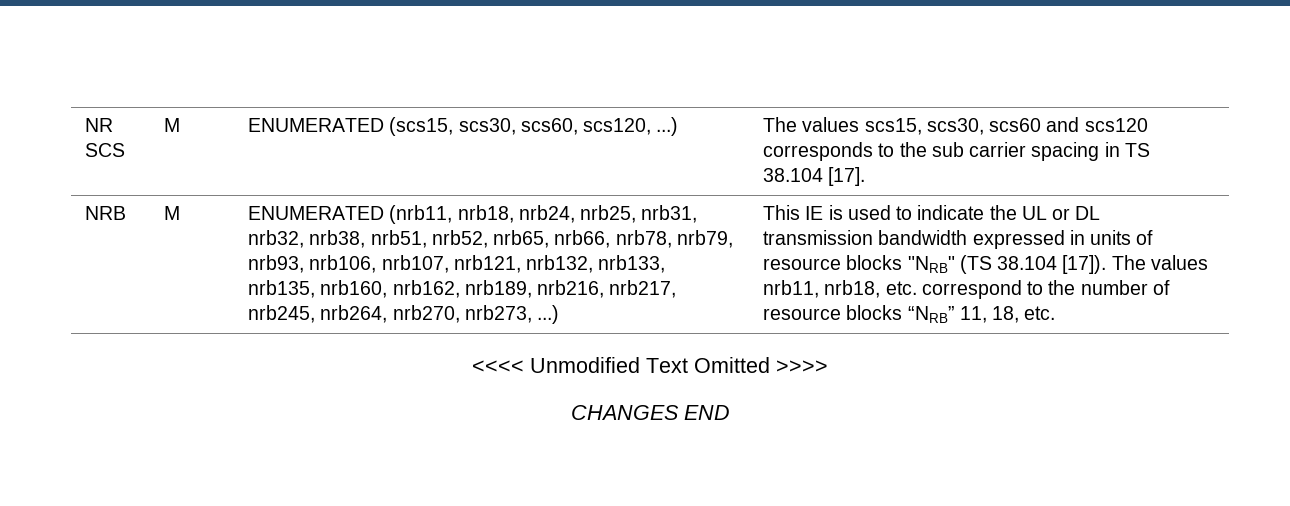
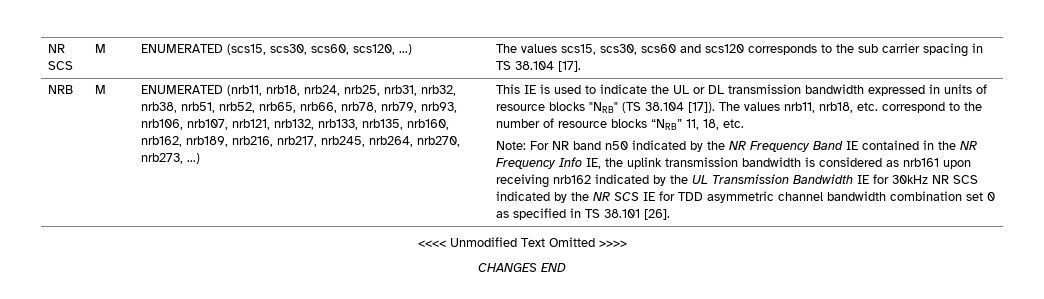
(1056, 313) none -> [495,140,977,152] [495,157,971,169] [495,174,978,188] [495,191,995,203] [495,208,670,220] // Note: For NR band n50 indicated by the NR Frequency Band IE contained in the NR Frequency Info IE, the uplink transmission bandwidth is considered as nrb161 upon receiving nrb162 indicated by the UL Transmission Bandwidth IE for 30kHz NR SCS indicated by the NR SCS IE for TDD asymmetric channel bandwidth combination set 0 as specified in TS 38.101 [26].

